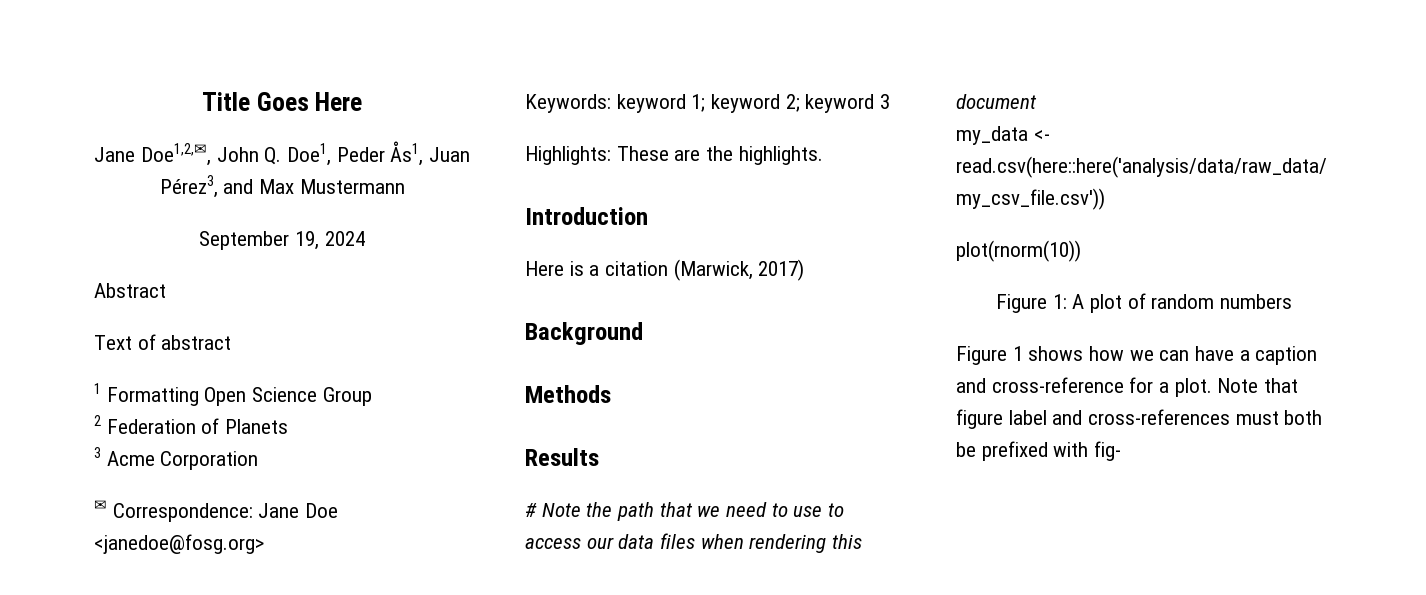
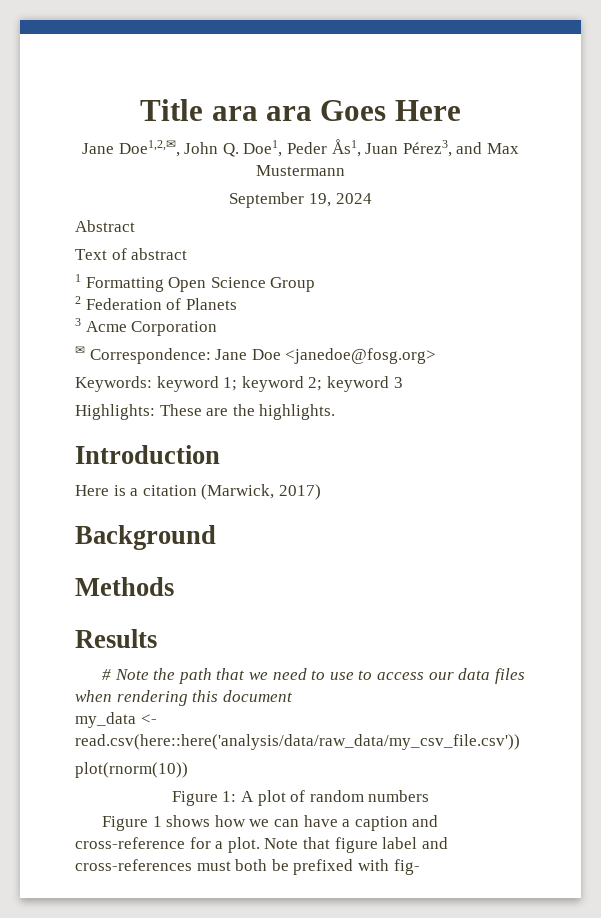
(250, 101) none -> [211,106,312,121] ara ara

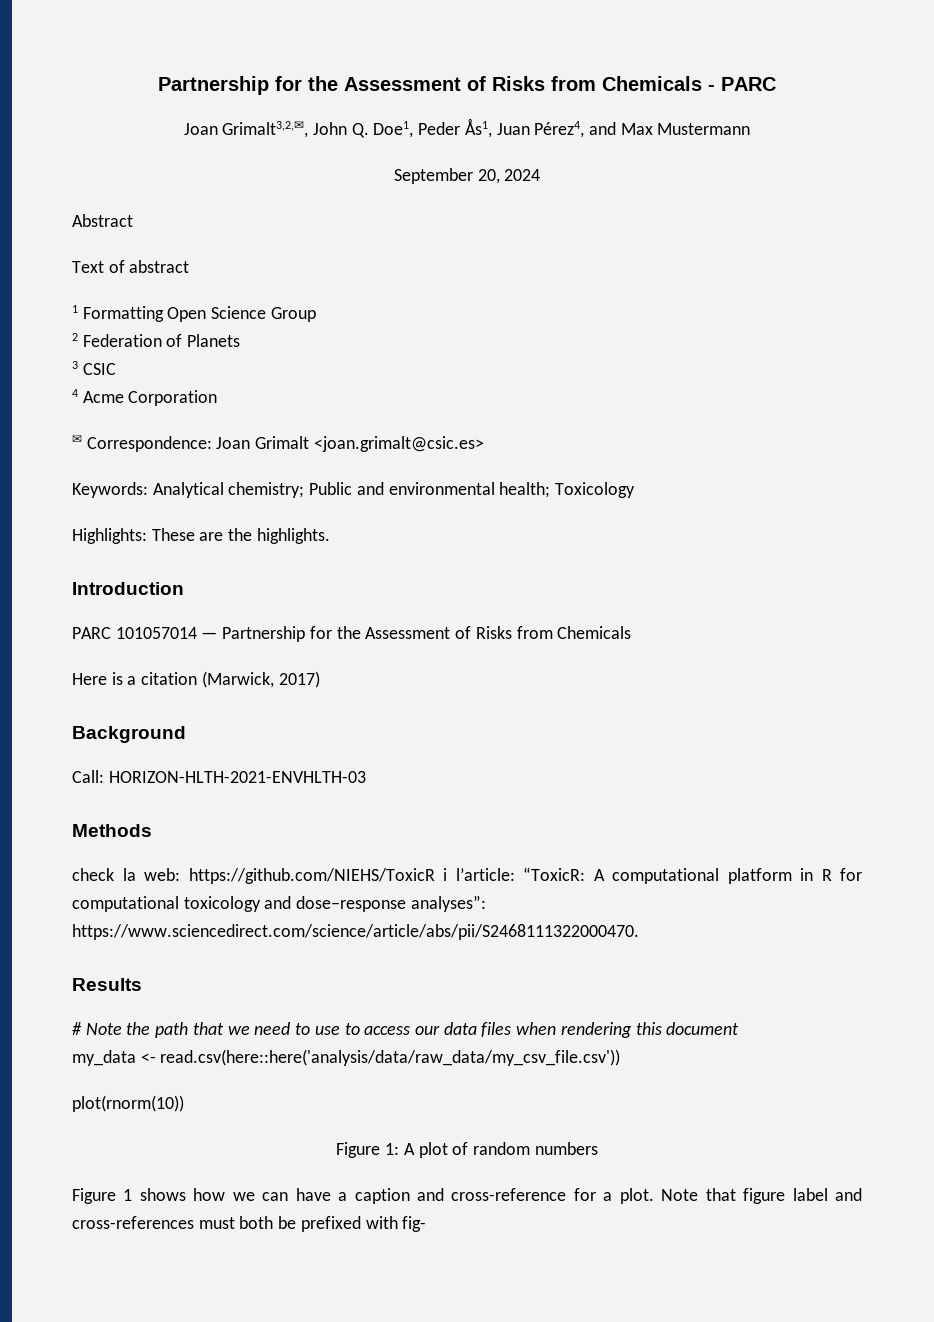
[140,99,461,121] [82,140,180,157] Title ara ara Goes Here // Jane Doe1,2,✉, -> [158,76,776,95] [183,121,309,138] Partnership for the Assessment of Risks from Chemicals - PARC // Joan Grimalt3,2,✉,
[402,140,452,157] Pérez3, -> [534,121,585,138] Pérez4,
[309,193,331,207] 19, -> [477,169,500,184] 20,
(81, 322) none -> [82,363,116,375] [72,389,78,397] CSIC // 4
[215,348,437,364] [75,376,403,392] Jane Doe <janedoe@fosg.org> // Keywords: keyword 1; keyword 2; keyword 3 -> [216,436,484,452] [72,482,636,498] Joan Grimalt <joan.grimalt@csic.es> // Keywords: Analytical chemistry; Public and environmental health; Toxicology
(220, 454) none -> [72,626,632,642] // PARC 101057014 — Partnership for the Assessment of Risks from Chemicals
(216, 537) none -> [72,770,366,783] // Call: HORIZON-HLTH-2021-ENVHLTH-03
(174, 586) none -> [72,867,862,884] [72,895,486,912] [72,924,639,940] // check la web: https://github.com/NIEHS/ToxicR i l’article: “ToxicR: A computational platform in R for computational toxicology and dose–response analyses”: https://www.sciencedirect.com/science/article/abs/pii/S2468111322000470.

